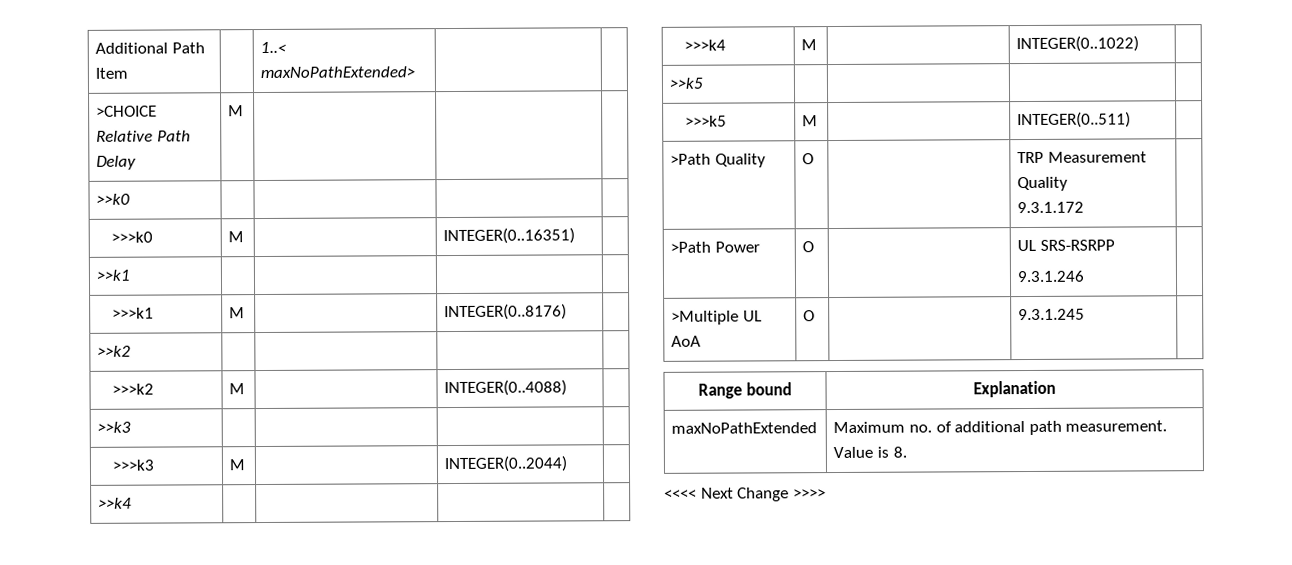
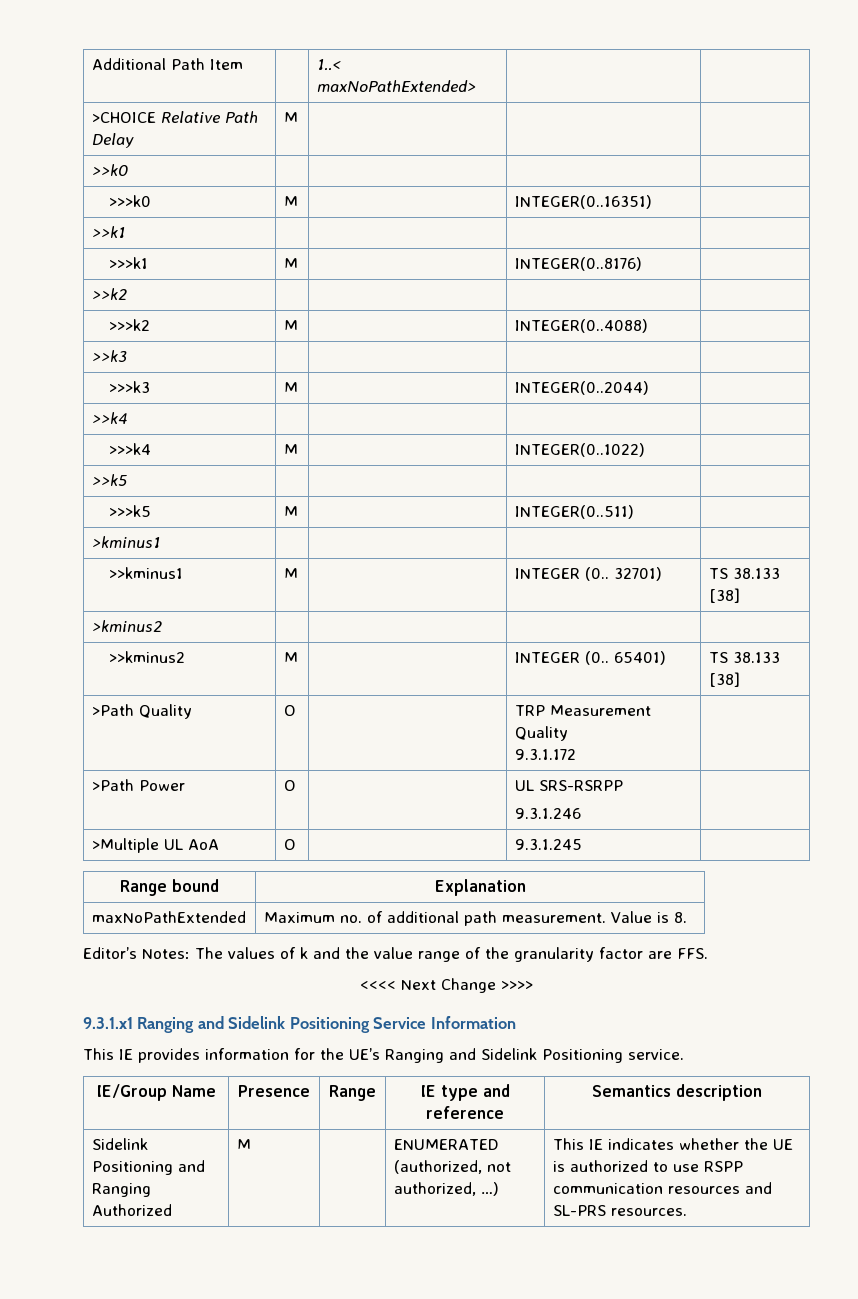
(1132, 120) none -> [91,536,160,548] [109,567,184,579] [283,568,298,579] [514,567,662,581] [708,568,780,579] [708,588,740,603] [91,620,162,632] [109,651,186,663] [283,652,298,663] [514,651,666,665] [708,652,780,663] [708,672,740,687] // >kminus1 | | | | // >>kminus1 | M | | INTEGER (0.. 32701) | TS 38.133 [38] // >kminus2 | | | | // >>kminus2 | M | | INTEGER (0.. 65401) | TS 38.133 [38]
[664,487,826,502] <<<< Next Change >>>> -> [83,947,708,962] [360,978,533,993] [83,1016,516,1033] [83,1048,684,1063] [96,1084,216,1101] [238,1085,310,1097] [329,1085,376,1101] [420,1084,510,1101] [426,1106,504,1119] [592,1084,762,1101] [91,1138,148,1150] [91,1160,205,1175] [91,1183,151,1197] [91,1204,172,1216] [236,1139,251,1150] [393,1139,499,1150] [393,1160,511,1174] [393,1182,499,1196] [552,1138,793,1150] [552,1160,743,1172] [552,1182,772,1194] [552,1205,687,1216] Editor’s Notes: The values of k and the value range of the granularity factor are FFS. // <<<< Next Change >>>> // 9.3.1.x1 Ranging and Sidelink Positioning Service Information // This IE provides information for the UE’s Ranging and Sidelink Positioning service. // IE/Group Name | Presence | Range | IE type and reference | Semantics description // Sidelink Positioning and Ranging Authorized | M | | ENUMERATED (authorized, not authorized, …) | This IE indicates whether the UE is authorized to use RSPP communication resources and SL-PRS resources.

